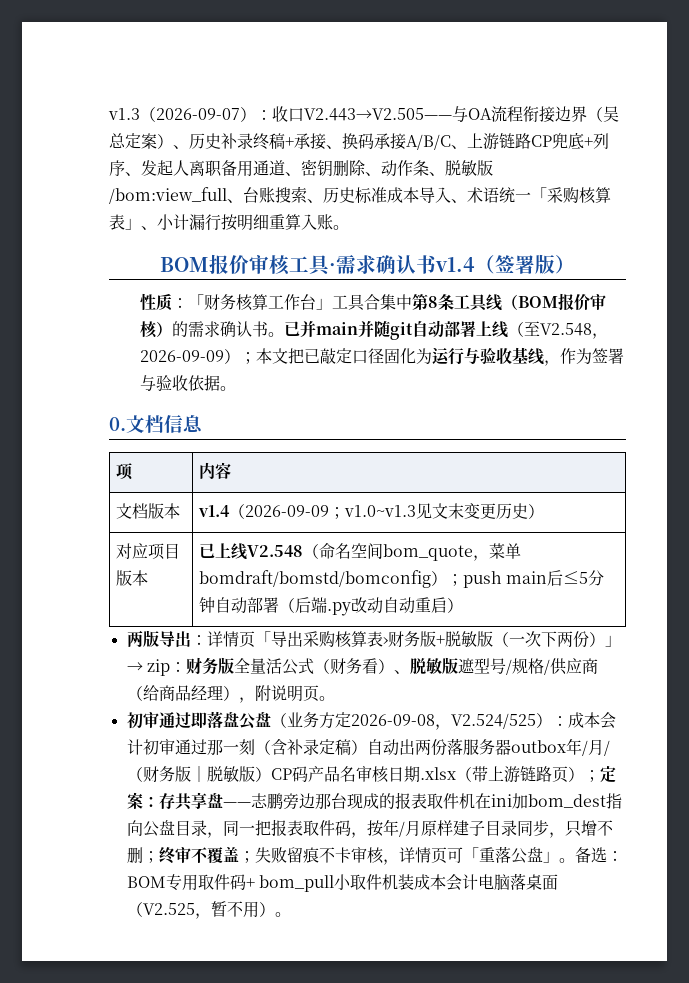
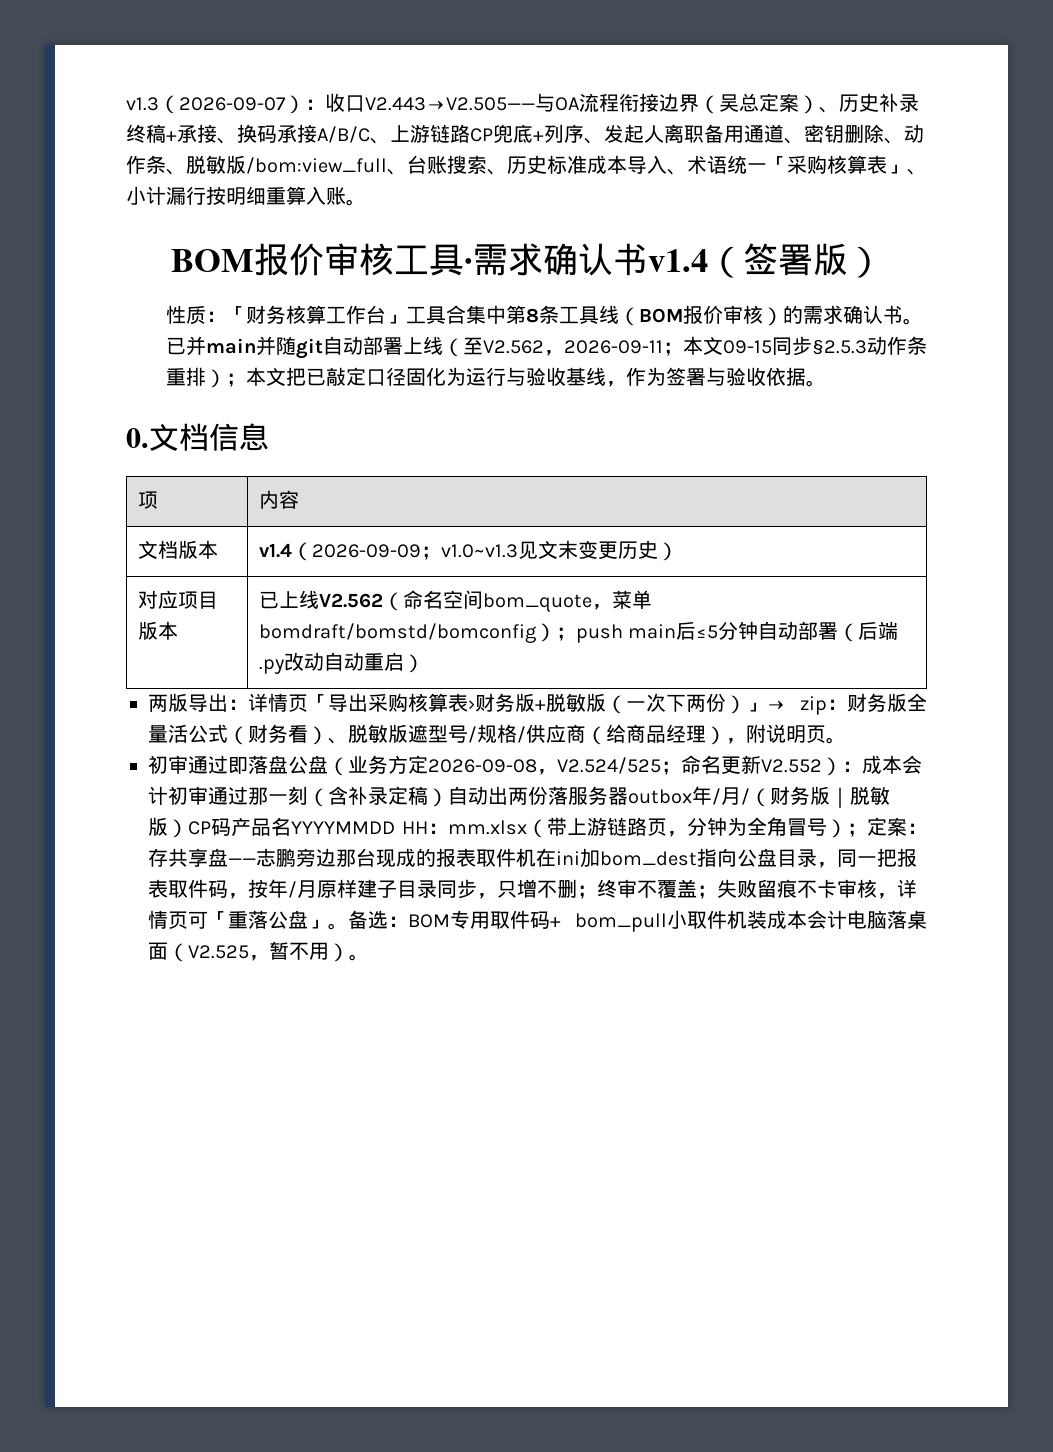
[539,323,608,339] [139,350,224,362] V2.548，2026-09-09 -> [482,336,927,356] [165,367,206,386] V2.562，2026-09-11；本文09-15同步§2.5.3动作条重排
[246,545,303,557] V2.548 -> [318,593,383,608] V2.562
(536, 721) none -> [661,755,822,775] ；命名更新V2.552
[355,765,568,783] 审核日期.xlsx（带上游链路页 -> [291,817,827,838] YYYYMMDD HH：mm.xlsx（带上游链路页，分钟为全角冒号

